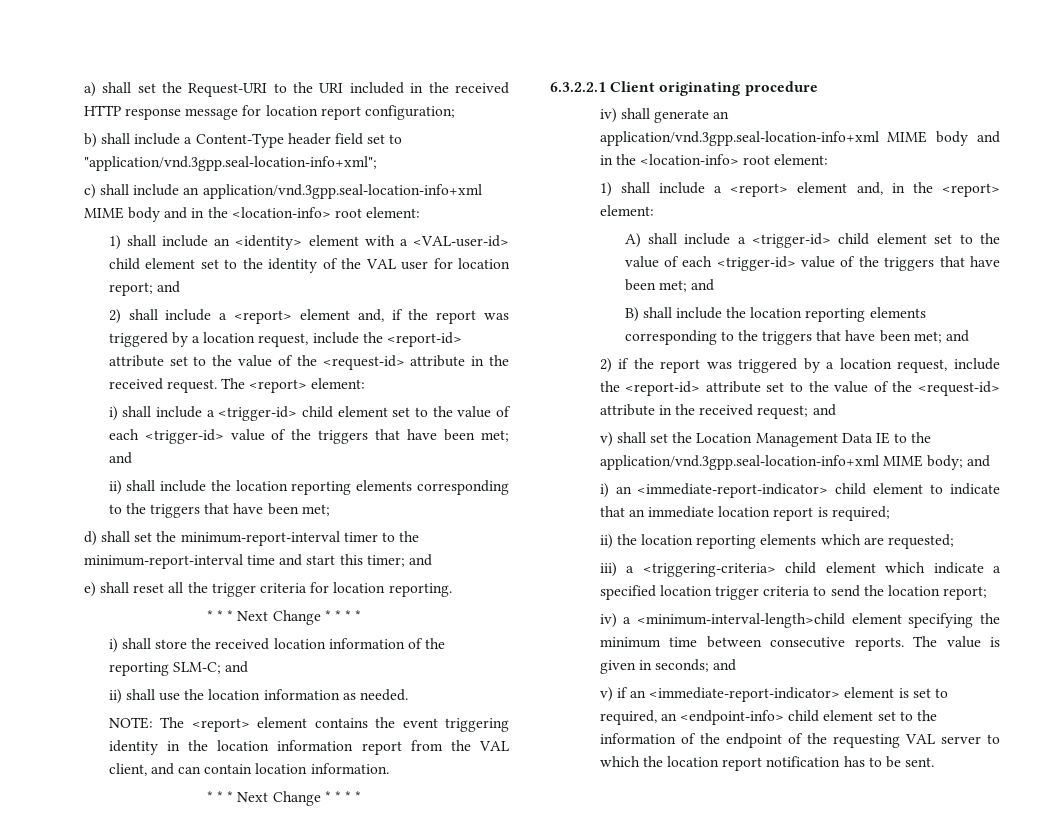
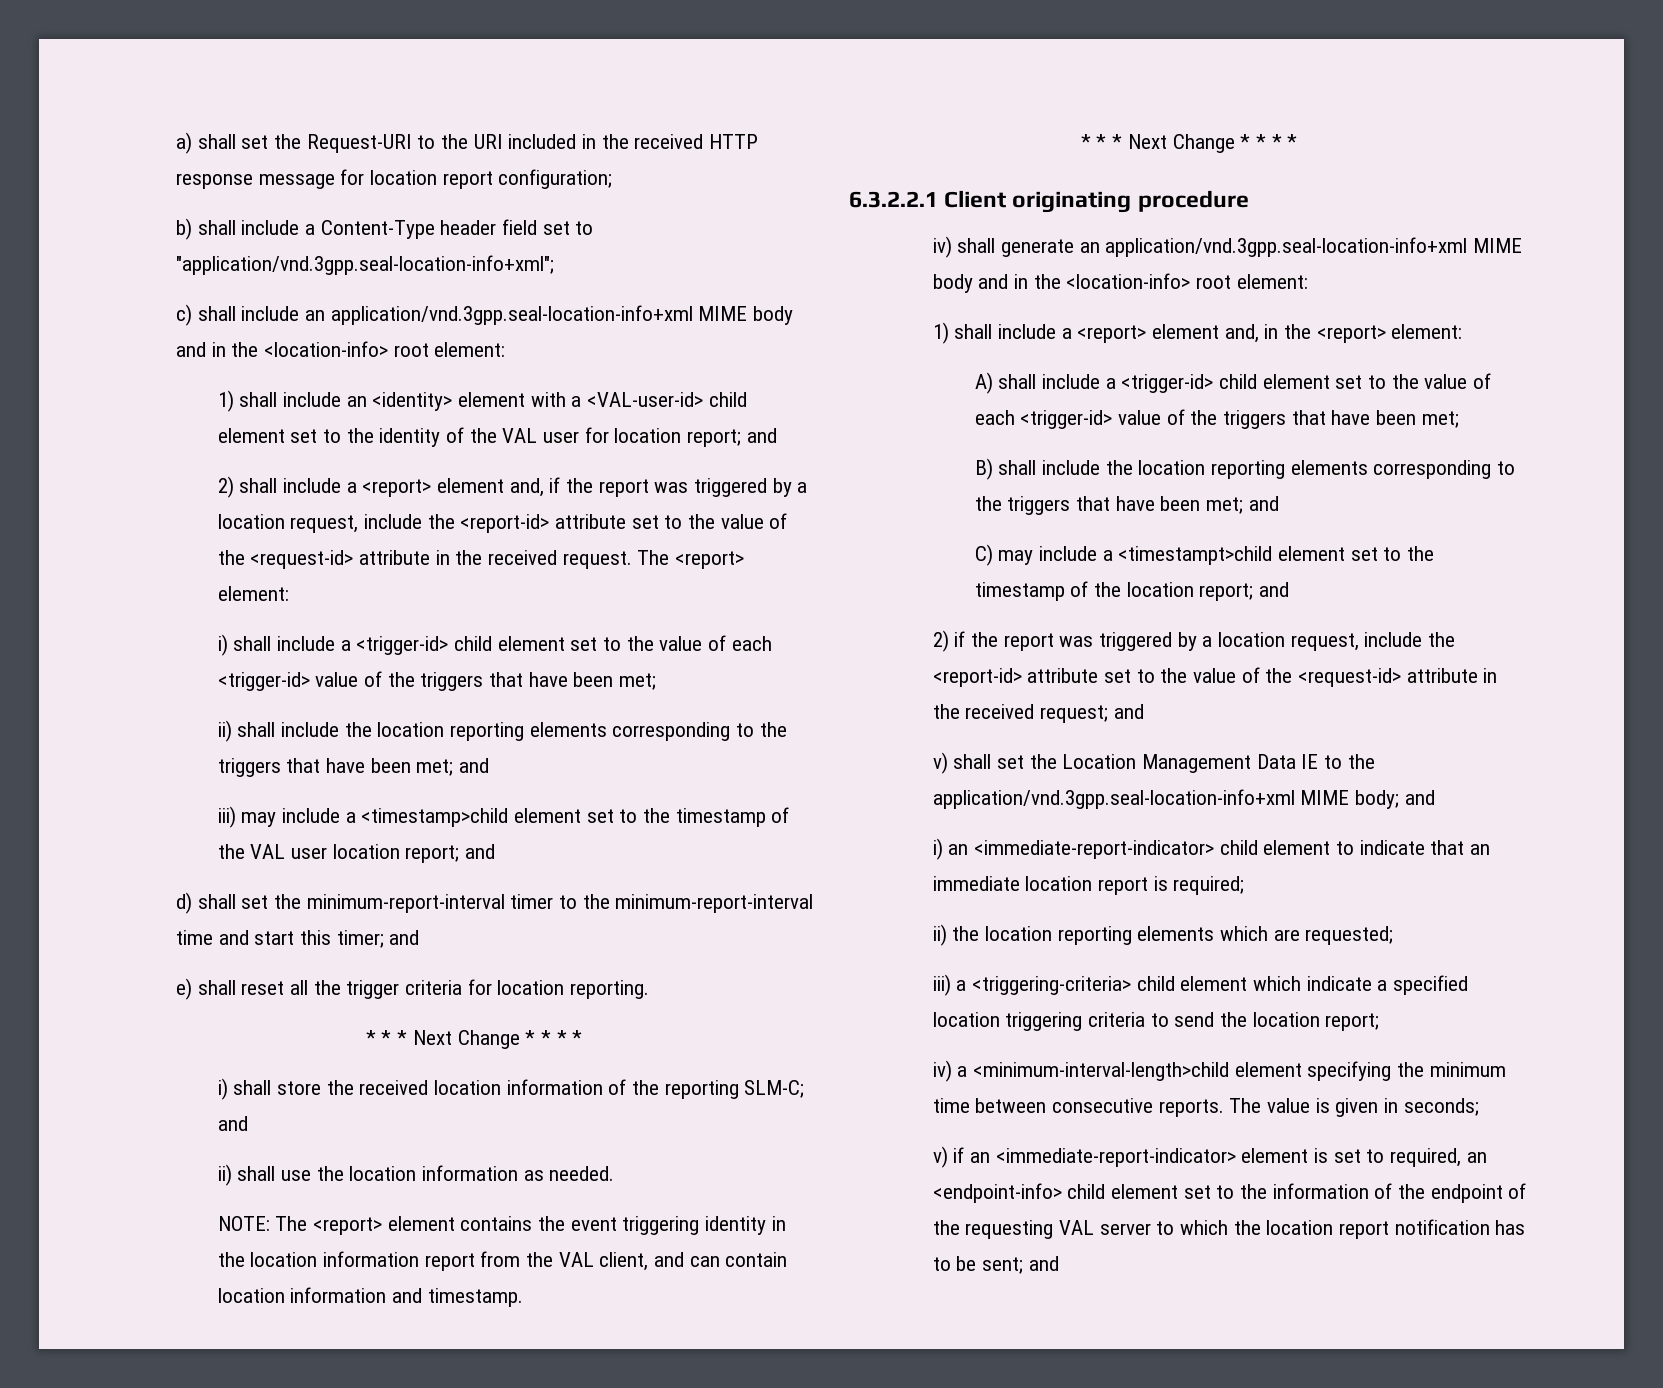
[108,452,132,464] and -> (657, 681) none
(330, 510) none -> [459,758,490,773] [217,806,790,828] [217,844,496,863] and // iii) may include a <timestamp>child element set to the timestamp of the VAL user location report; and
[310,763,389,774] information. -> [290,1287,523,1307] information and timestamp.
[690,279,714,291] and -> (1459, 419) none
(969, 336) none -> [974,544,1434,566] [974,581,1289,601] // C) may include a <timestampt>child element set to the timestamp of the location report; and
[715,586,760,600] trigger -> [1005,1012,1083,1031] triggering
[713,659,737,671] and -> (1479, 1107) none
[905,757,935,767] sent. -> [982,1256,1059,1274] sent; and

